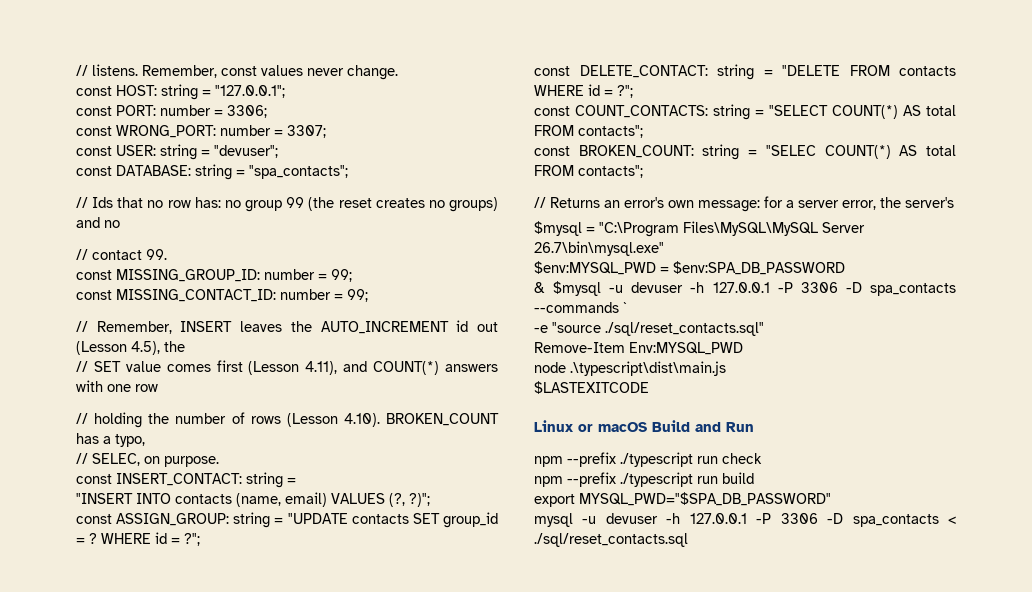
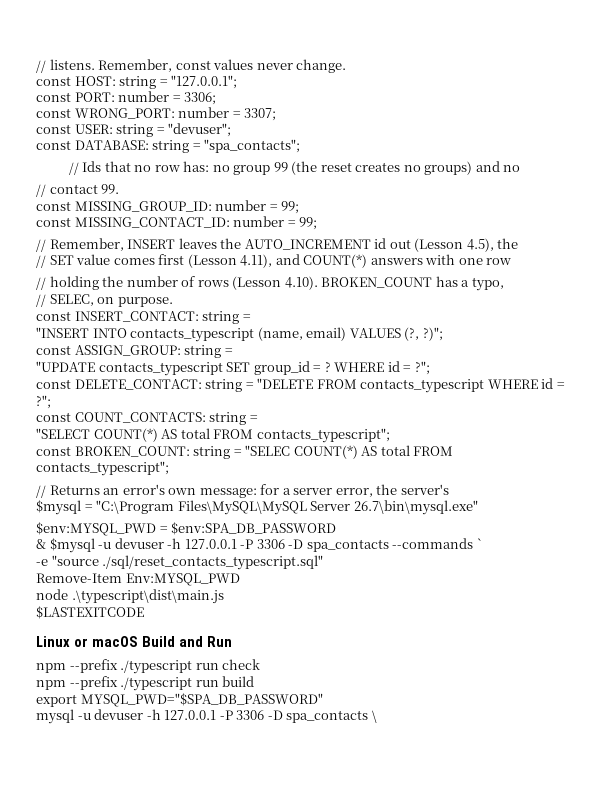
[175,494,232,504] contacts -> [130,328,255,342] contacts_typescript
[287,513,409,524] "UPDATE contacts -> [36,361,223,376] // "UPDATE contacts_typescript
[899,66,956,76] contacts -> [360,379,485,393] contacts_typescript
(764, 113) none -> (258, 418) //
[578,125,643,138] contacts"; -> [256,428,390,443] contacts_typescript";
[578,165,643,178] contacts"; -> [36,461,169,476] contacts_typescript";
[605,322,764,336] ./sql/reset_contacts.sql" -> [102,555,324,570] ./sql/reset_contacts_typescript.sql"
[948,516,957,524] [534,533,688,547] < ./sql/reset_contacts.sql -> [371,710,377,723] \

